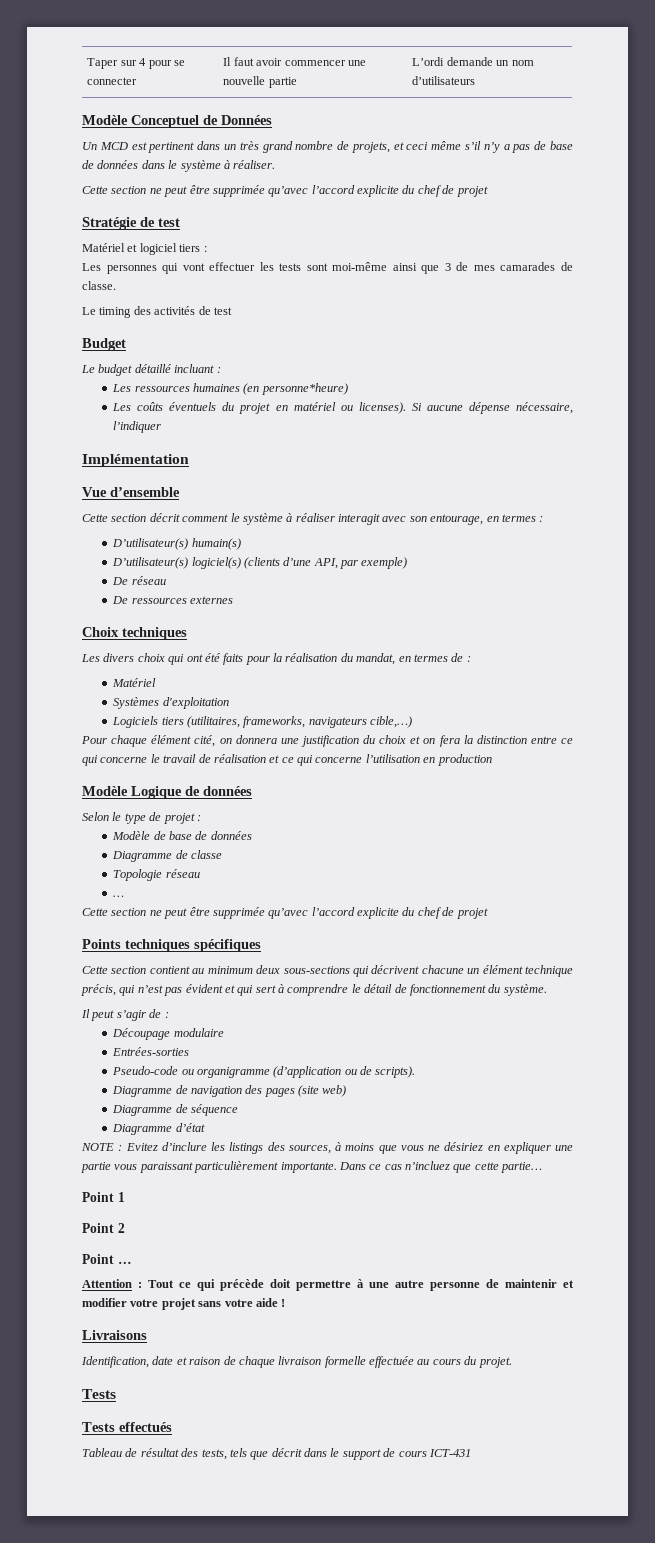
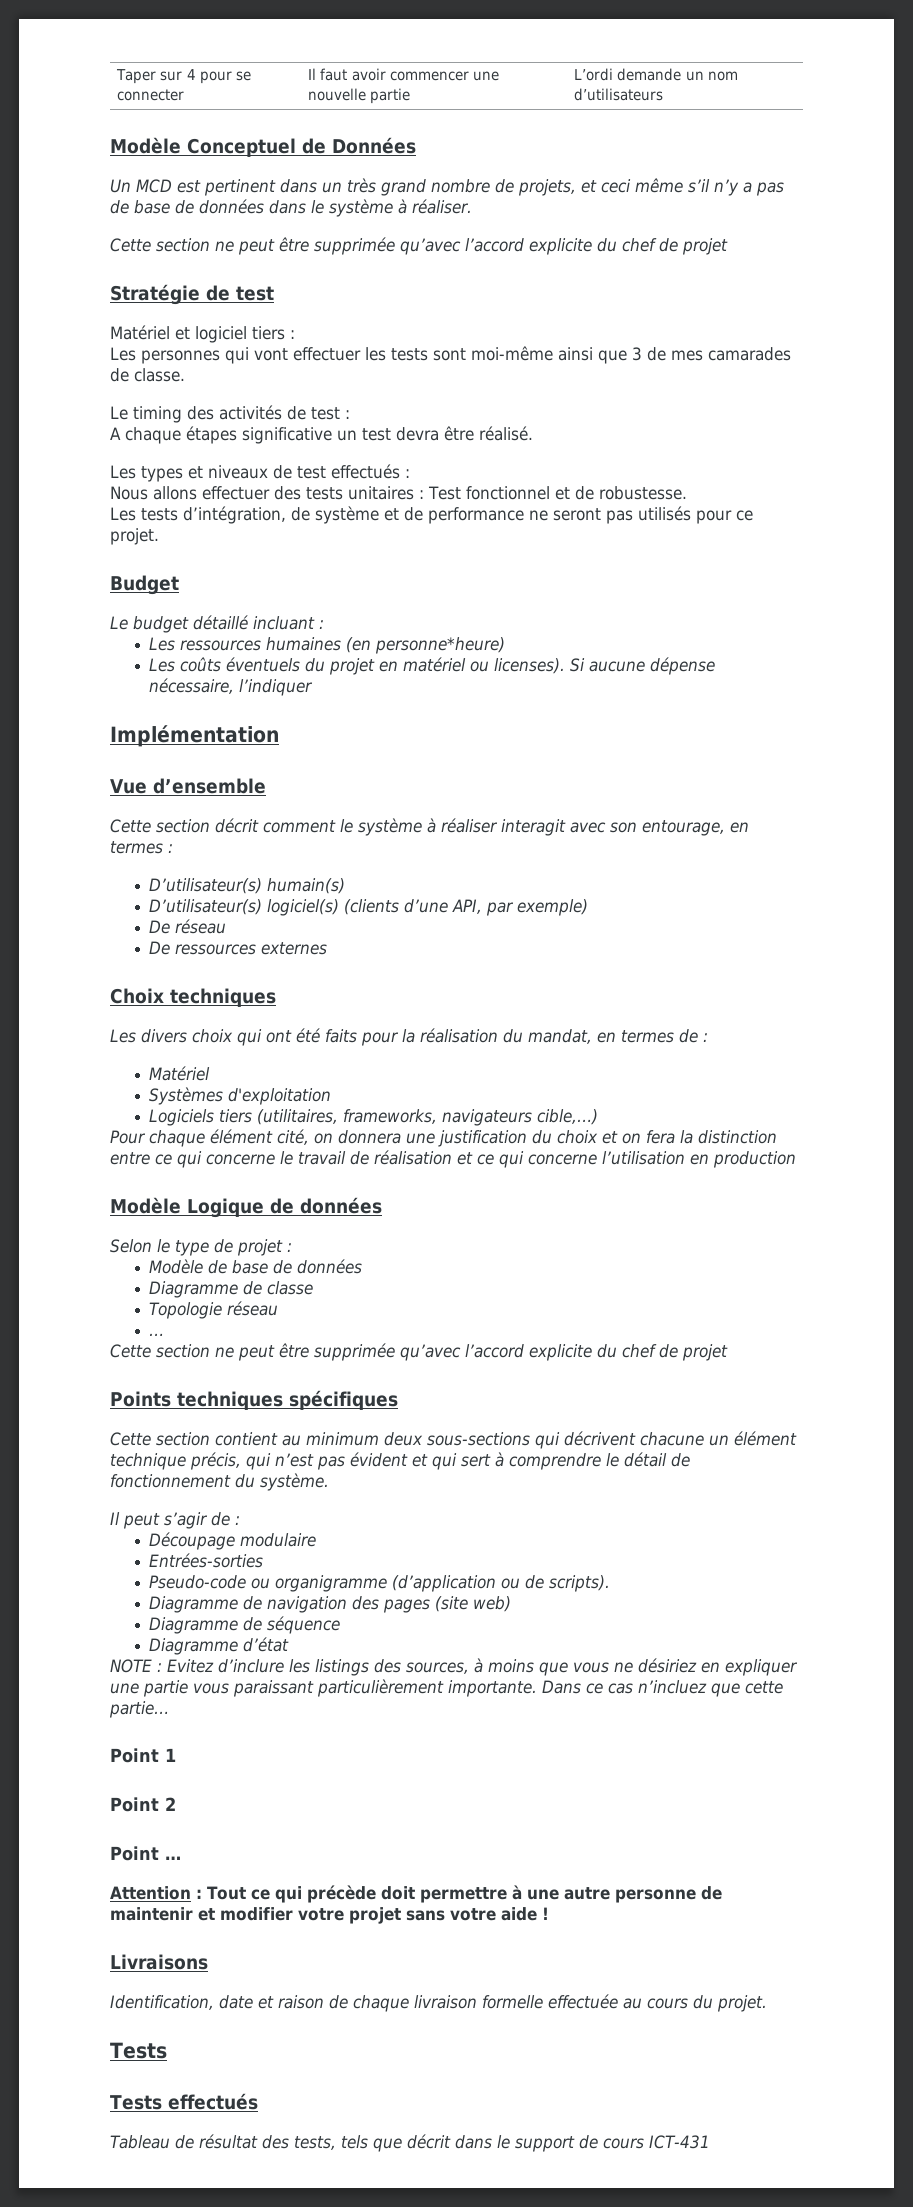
(232, 311) none -> [345,410,350,419] [110,426,533,444] [110,464,410,482] [110,486,687,500] [110,506,753,524] [110,528,159,545] : // A chaque étapes significative un test devra être réalisé. // Les types et niveaux de test effectués : // Nous allons effectuer des tests unitaires : Test fonctionnel et de robustesse. // Les tests d’intégration, de système et de performance ne seront pas utilisés pour ce projet.

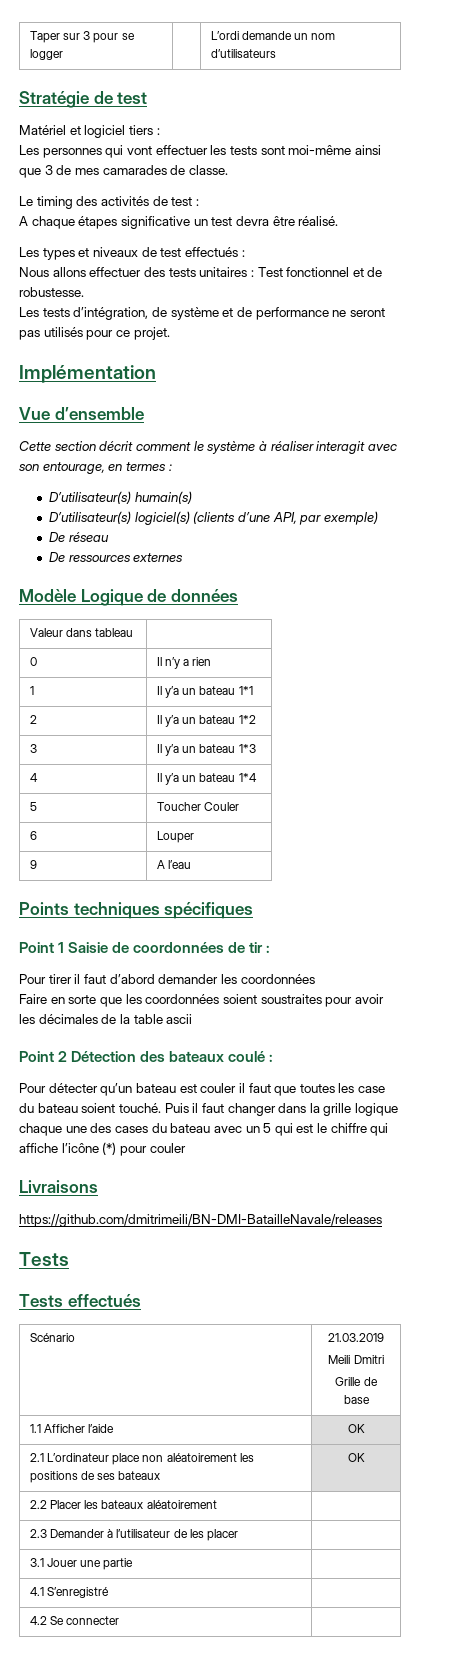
[186,69,196,80] 4 -> [83,31,91,40] 3
[117,89,185,101] [308,68,499,81] [308,88,411,104] connecter | Il faut avoir commencer une nouvelle partie -> [29,49,63,60] logger |
[110,137,416,157] [110,178,784,196] [110,199,472,217] [110,237,728,255] // Modèle Conceptuel de Données // Un MCD est pertinent dans un très grand nombre de projets, et ceci même s’il n’y a pas de base de données dans le système à réaliser. // Cette section ne peut être supprimée qu’avec l’accord explicite du chef de projet -> (276, 53) none
[110,575,179,595] [110,615,324,633] [149,637,506,654] [149,657,716,675] [149,678,314,696] // Budget // Le budget détaillé incluant : // Les ressources humaines (en personne*heure) // Les coûts éventuels du projet en matériel ou licenses). Si aucune dépense nécessaire, l’indiquer -> (170, 333) none
[110,988,276,1007] [110,1028,708,1046] [149,1066,211,1081] [149,1087,332,1105] [149,1109,599,1126] [110,1129,777,1147] [110,1150,796,1168] [110,1197,382,1218] [110,1239,292,1256] [149,1259,363,1274] [149,1281,314,1298] [149,1301,279,1319] [149,1333,165,1336] [110,1343,728,1361] [110,1390,398,1410] [110,1431,797,1449] [110,1452,690,1470] [110,1473,329,1491] [110,1512,240,1529] [149,1532,317,1550] [149,1553,264,1568] [149,1575,611,1592] [149,1596,512,1613] [149,1616,341,1634] [149,1637,290,1655] [110,1658,798,1676] [110,1679,783,1697] [109,1701,169,1718] [110,1748,176,1763] [110,1797,176,1812] [110,1846,181,1861] [110,1885,722,1903] [110,1907,549,1924] [110,1954,208,1970] [110,1994,767,2012] [110,2042,167,2059] [110,2093,258,2110] [110,2134,710,2152] Choix techniques // Les divers choix qui ont été faits pour la réalisation du mandat, en termes de : // Matériel // Systèmes d'exploitation // Logiciels tiers (utilitaires, frameworks, navigateurs cible,…) // Pour chaque élément cité, on donnera une justification du choix et on fera la distinction entre ce qui concerne le travail de réalisation et ce qui concerne l’utilisation en production // Modèle Logique de données // Selon le type de projet : // Modèle de base de données // Diagramme de classe // Topologie réseau // … // Cette section ne peut être supprimée qu’avec l’accord explicite du chef de projet // Points techniques spécifiques // Cette section contient au minimum deux sous-sections qui décrivent chacune un élément technique précis, qui n’est pas évident et qui sert à comprendre le détail de fonctionnement du système. // Il peut s’agir de : // Découpage modulaire // Entrées-sorties // Pseudo-code ou organigramme (d’application ou de scripts). // Diagramme de navigation des pages (site web) // Diagramme de séquence // Diagramme d’état // NOTE : Evitez d’inclure les listings des sources, à moins que vous ne désiriez en expliquer une partie vous paraissant particulièrement importante. Dans ce cas n’incluez que cette partie… // Point 1 // Point 2 // Point … // Attention : Tout ce qui précède doit permettre à une autre personne de maintenir et modifier votre projet sans votre aide ! // Livraisons // Identification, date et raison de chaque livraison formelle effectuée au cours du projet. // Tests // Tests effectués // Tableau de résultat des tests, tels que décrit dans le support de cours ICT-431 -> [19,589,238,606] [29,628,134,637] [29,657,37,666] [156,657,212,669] [29,686,34,695] [156,686,253,698] [29,715,37,724] [156,715,256,727] [29,744,37,753] [156,744,256,756] [29,773,38,782] [156,773,257,785] [29,802,37,811] [156,802,239,811] [29,831,37,840] [156,831,194,843] [29,860,37,869] [156,860,191,869] [19,902,254,919] [19,942,271,953] [19,974,315,984] [19,994,384,1007] [19,1014,193,1024] [19,1051,274,1062] [19,1083,386,1096] [19,1103,399,1116] [19,1123,389,1136] [19,1142,186,1156] [19,1180,98,1193] [19,1214,382,1227] [19,1252,69,1266] [19,1294,141,1307] [29,1333,75,1342] [328,1333,384,1342] [328,1355,384,1364] [335,1377,378,1386] [343,1395,370,1404] [29,1424,115,1433] [347,1424,365,1433] [29,1453,254,1465] [29,1471,161,1483] [347,1453,365,1462] [29,1500,217,1509] [29,1529,239,1541] [29,1558,134,1570] [29,1587,109,1598] [29,1616,120,1625] Modèle Logique de données // Valeur dans tableau | // 0 | Il n’y a rien // 1 | Il y’a un bateau 1*1 // 2 | Il y’a un bateau 1*2 // 3 | Il y’a un bateau 1*3 // 4 | Il y’a un bateau 1*4 // 5 | Toucher Couler // 6 | Louper // 9 | A l’eau // Points techniques spécifiques // Point 1 Saisie de coordonnées de tir : // Pour tirer il faut d’abord demander les coordonnées // Faire en sorte que les coordonnées soient soustraites pour avoir les décimales de la table ascii // Point 2 Détection des bateaux coulé : // Pour détecter qu’un bateau est couler il faut que toutes les case du bateau soient touché. Puis il faut changer dans la grille logique chaque une des cases du bateau avec un 5 qui est le chiffre qui affiche l’icône (*) pour couler // Livraisons // https://github.com/dmitrimeili/BN-DMI-BatailleNavale/releases // Tests // Tests effectués // Scénario | 21.03.2019 // Meili Dmitri // Grille de base // 1.1 Afficher l’aide | OK // 2.1 L’ordinateur place non aléatoirement les positions de ses bateaux | OK // 2.2 Placer les bateaux aléatoirement | // 2.3 Demander à l’utilisateur de les placer | // 3.1 Jouer une partie | // 4.1 S’enregistré | // 4.2 Se connecter |

